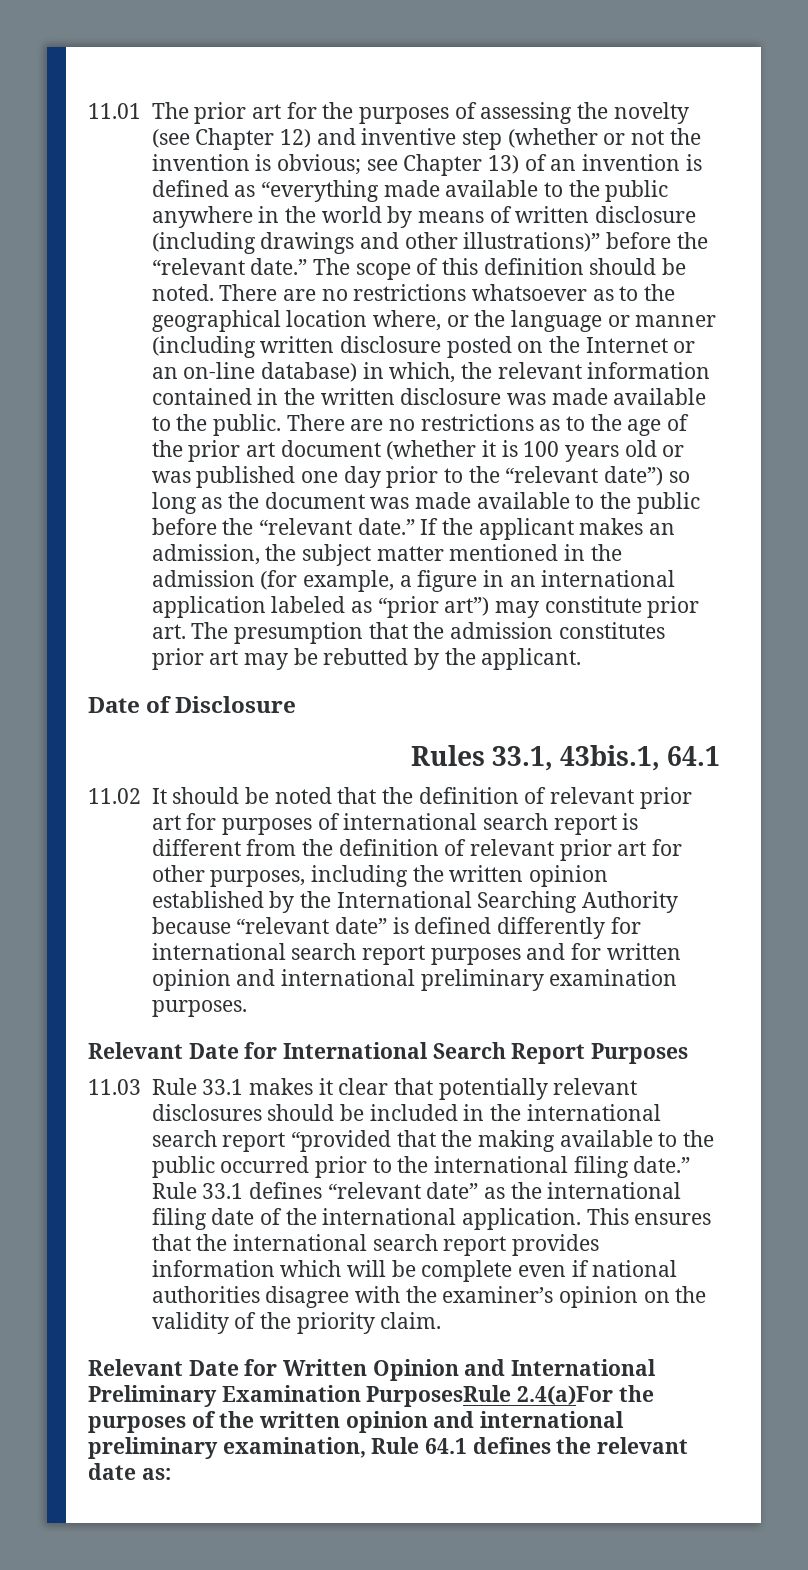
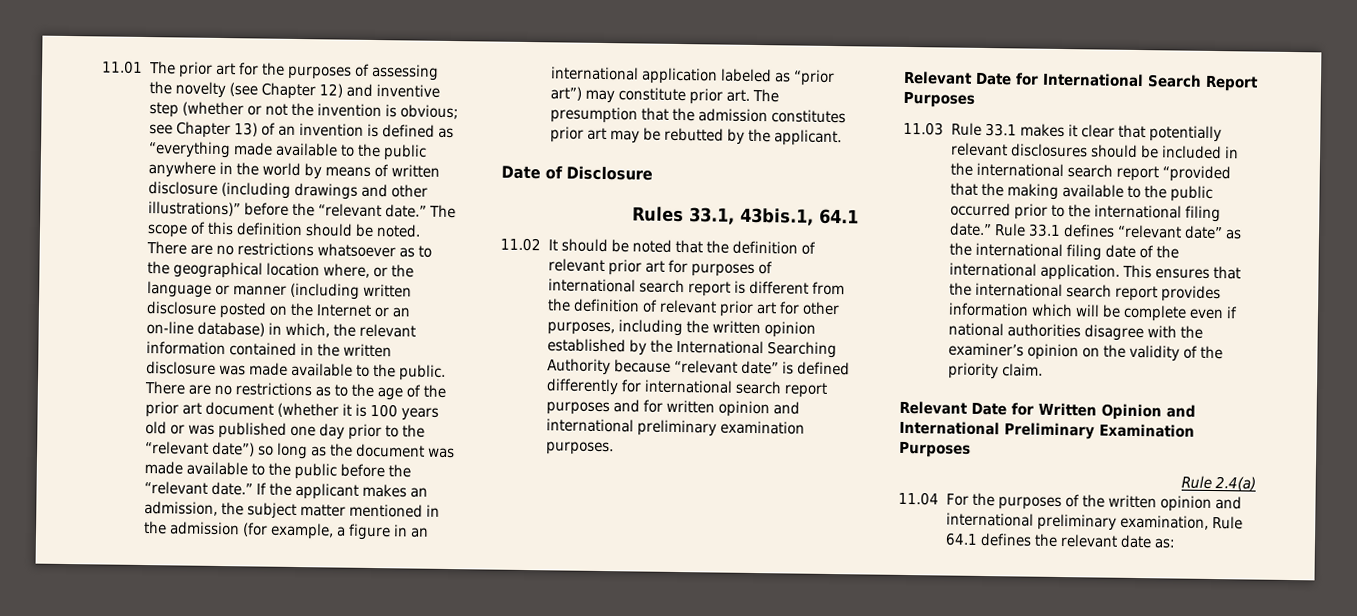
[366,1385,614,1407] PurposesRule 2.4(a)For -> [899,441,971,458] [1180,475,1256,491] [898,491,969,506] Purposes // Rule 2.4(a) // 11.04 For

